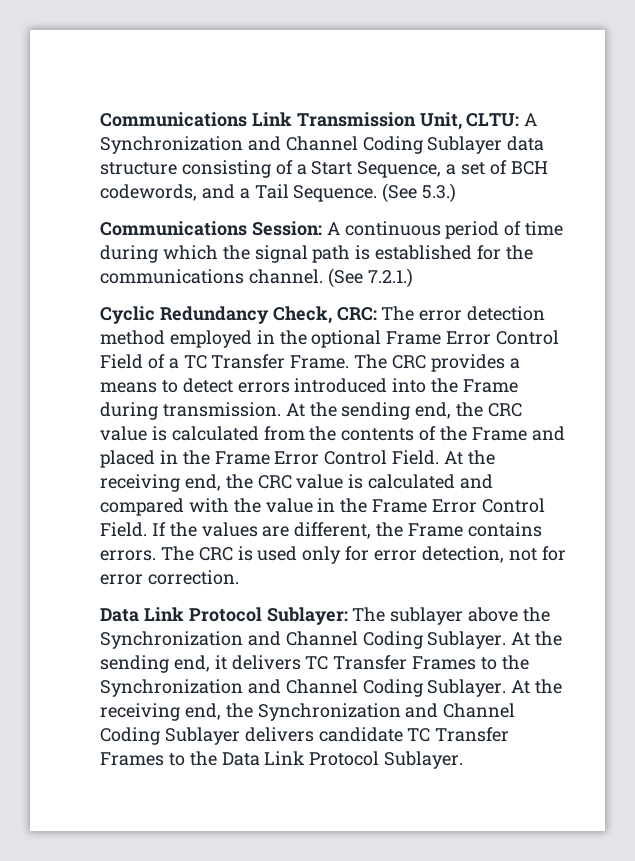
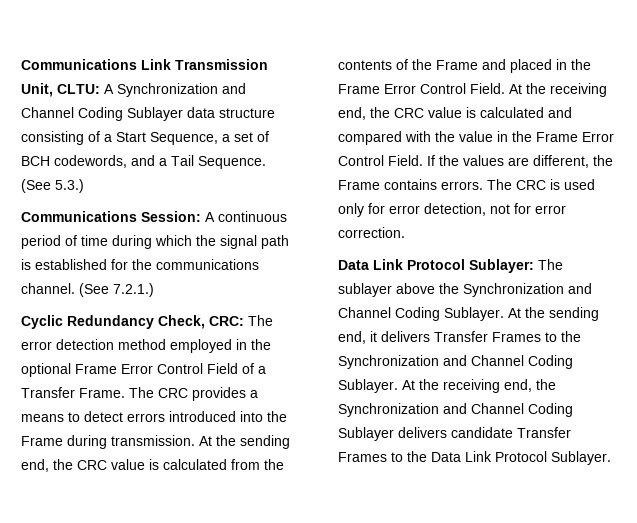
[183,355,207,369] TC -> (266, 370) none
[305,656,329,670] TC -> (430, 336) none
[407,728,431,742] TC -> (513, 432) none

